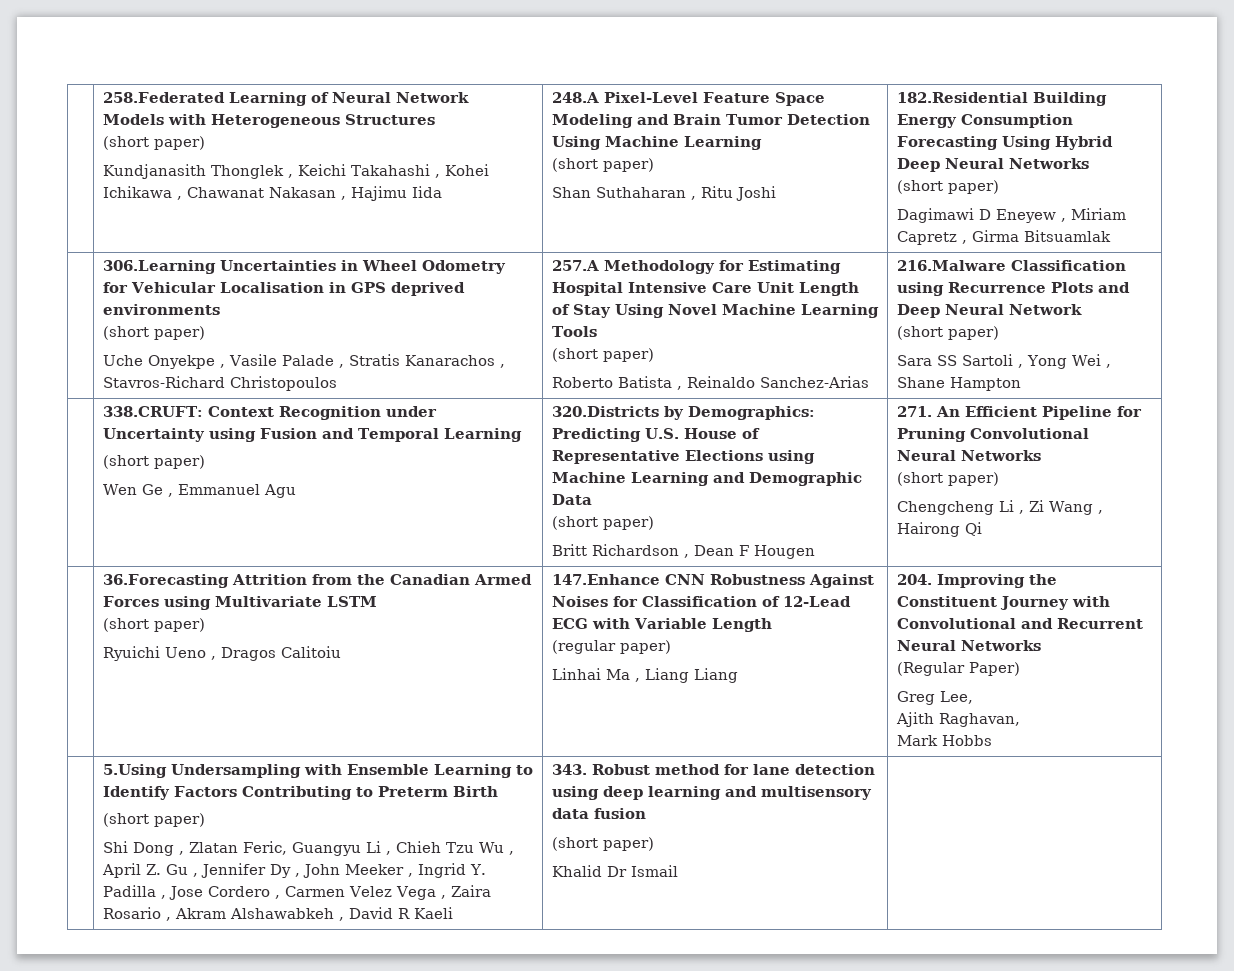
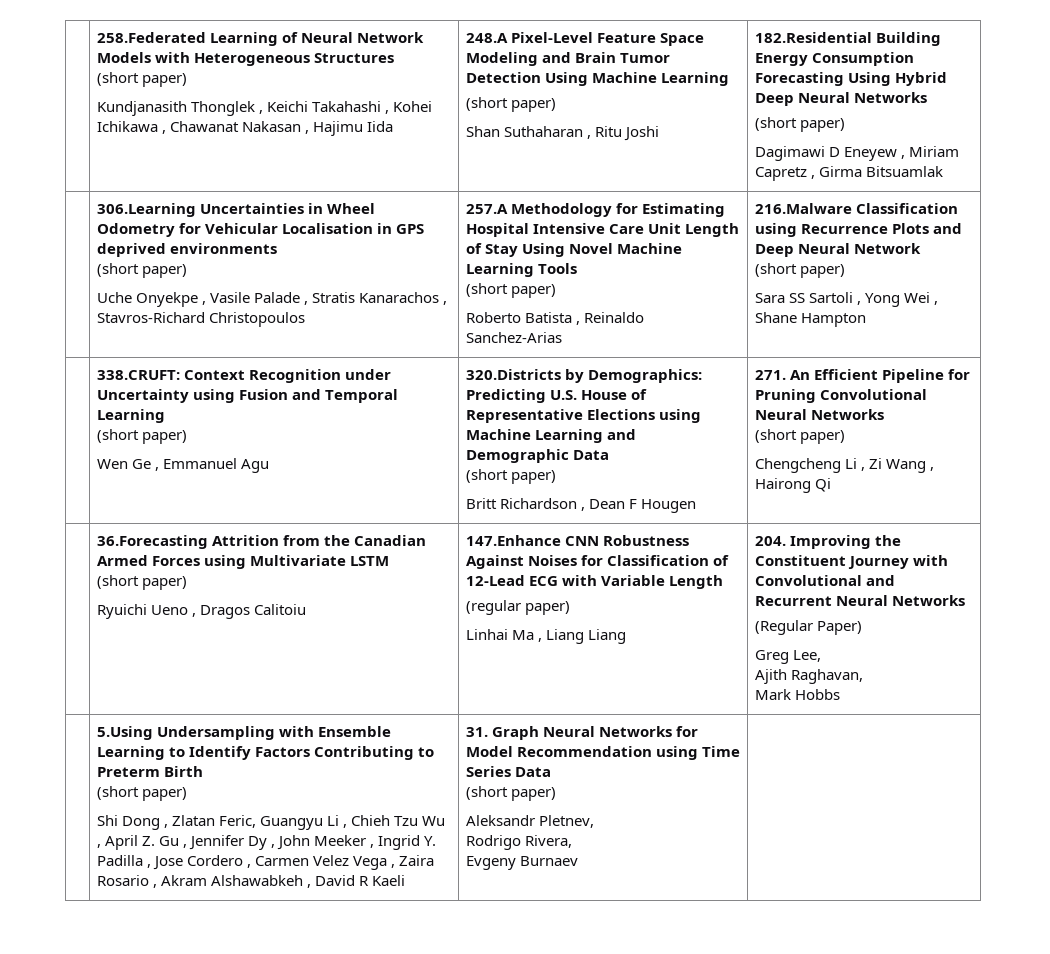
[551,764,875,775] [551,786,872,800] [551,808,646,819] [551,837,654,851] [551,865,678,877] 343. Robust method for lane detection using deep learning and multisensory data fusion // (short paper) // Khalid Dr Ismail -> [465,726,699,740] [465,746,741,760] [465,766,551,777] [465,786,556,801] [465,815,594,828] [465,835,572,850] [465,856,578,870] 31. Graph Neural Networks for Model Recommendation using Time Series Data // (short paper) // Aleksandr Pletnev, // Rodrigo Rivera, // Evgeny Burnaev

